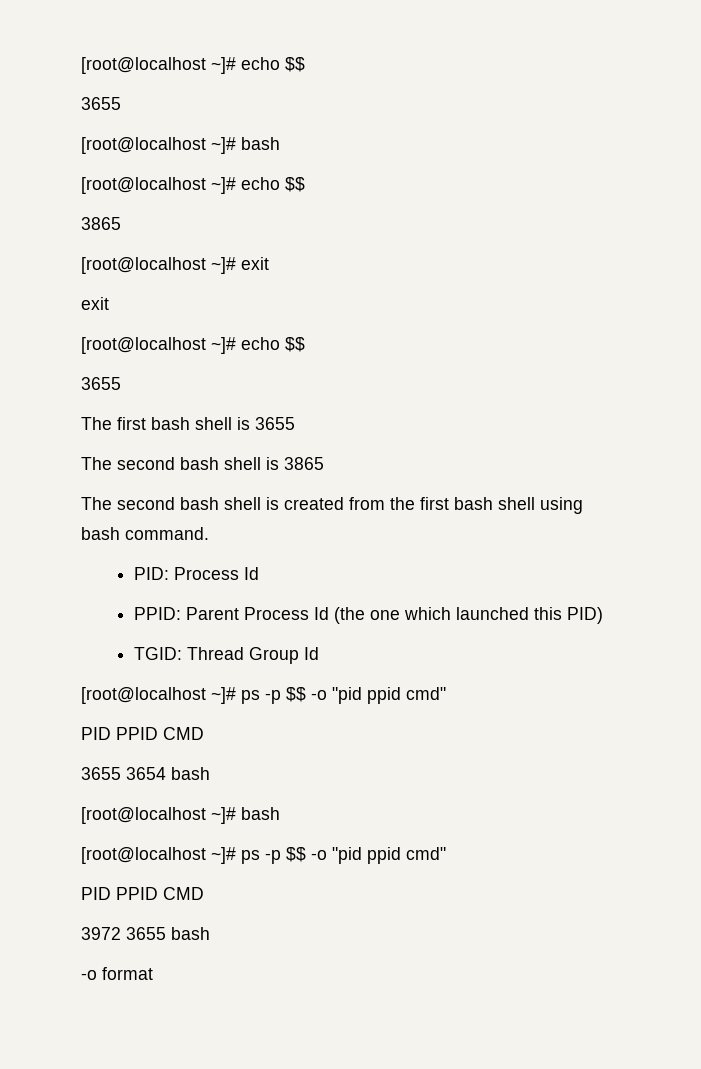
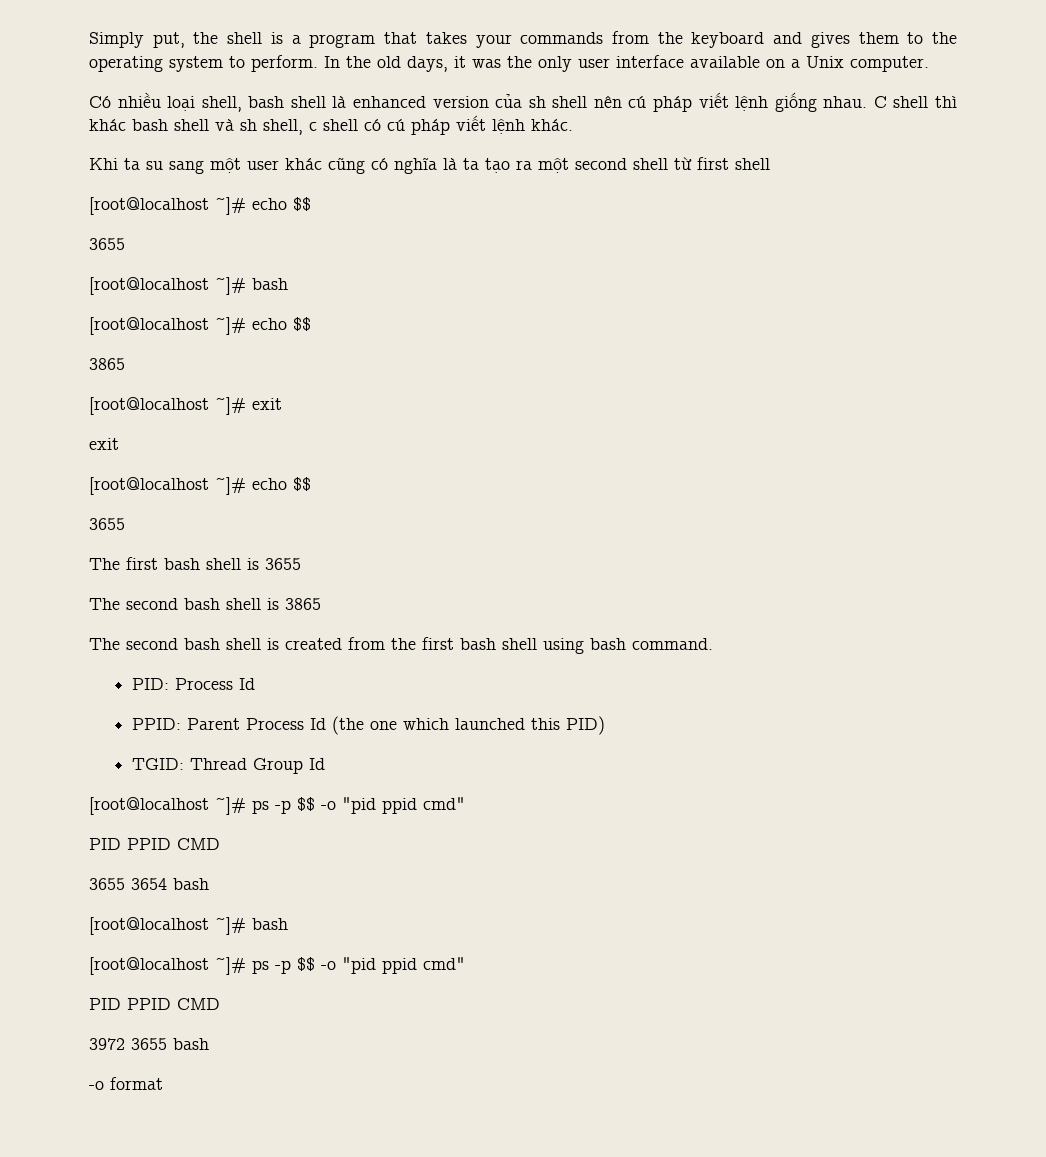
(81, 65) none -> [89,31,957,48] [89,55,929,72] [89,92,957,112] [89,115,573,135] [89,157,770,174] Simply put, the shell is a program that takes your commands from the keyboard and gives them to the operating system to perform. In the old days, it was the only user interface available on a Unix computer. // Có nhiều loại shell, bash shell là enhanced version của sh shell nên cú pháp viết lệnh giống nhau. C shell thì khác bash shell và sh shell, c shell có cú pháp viết lệnh khác. // Khi ta su sang một user khác cũng có nghĩa là ta tạo ra một second shell từ first shell //

